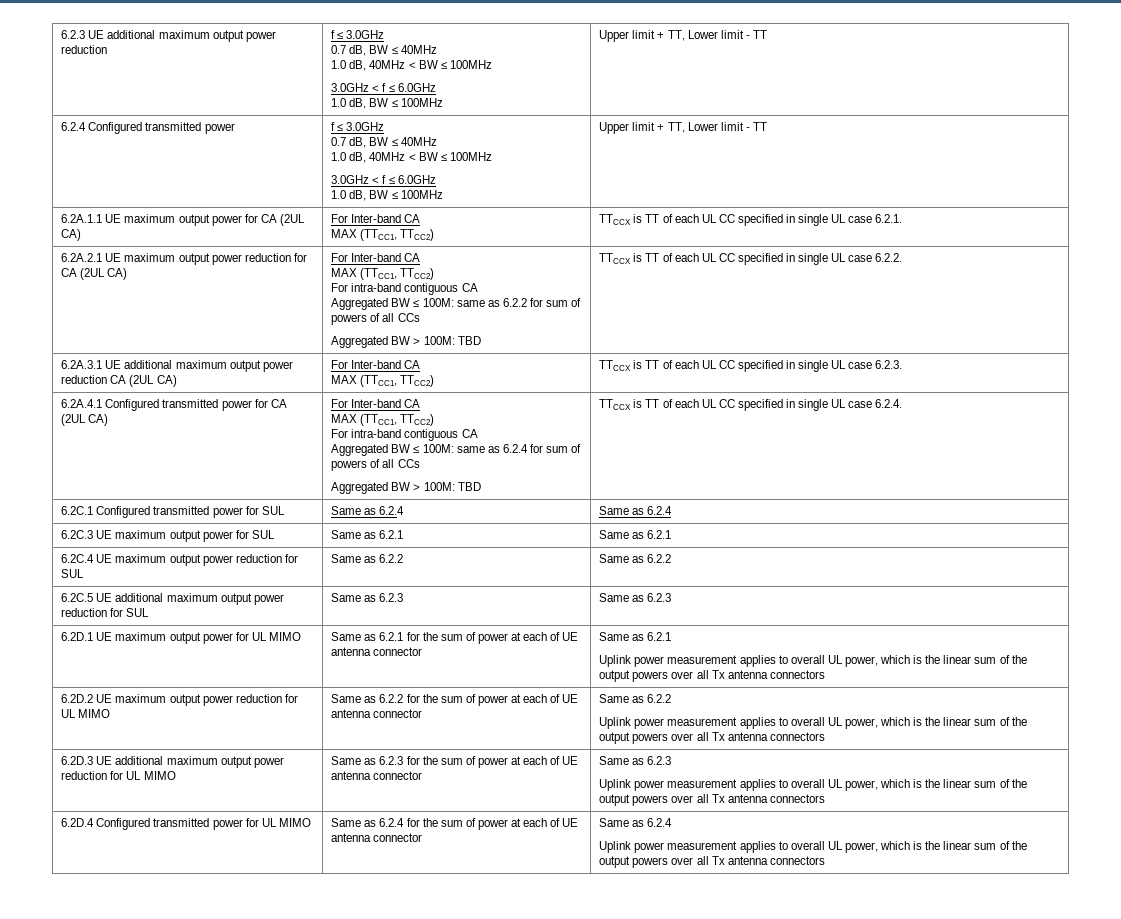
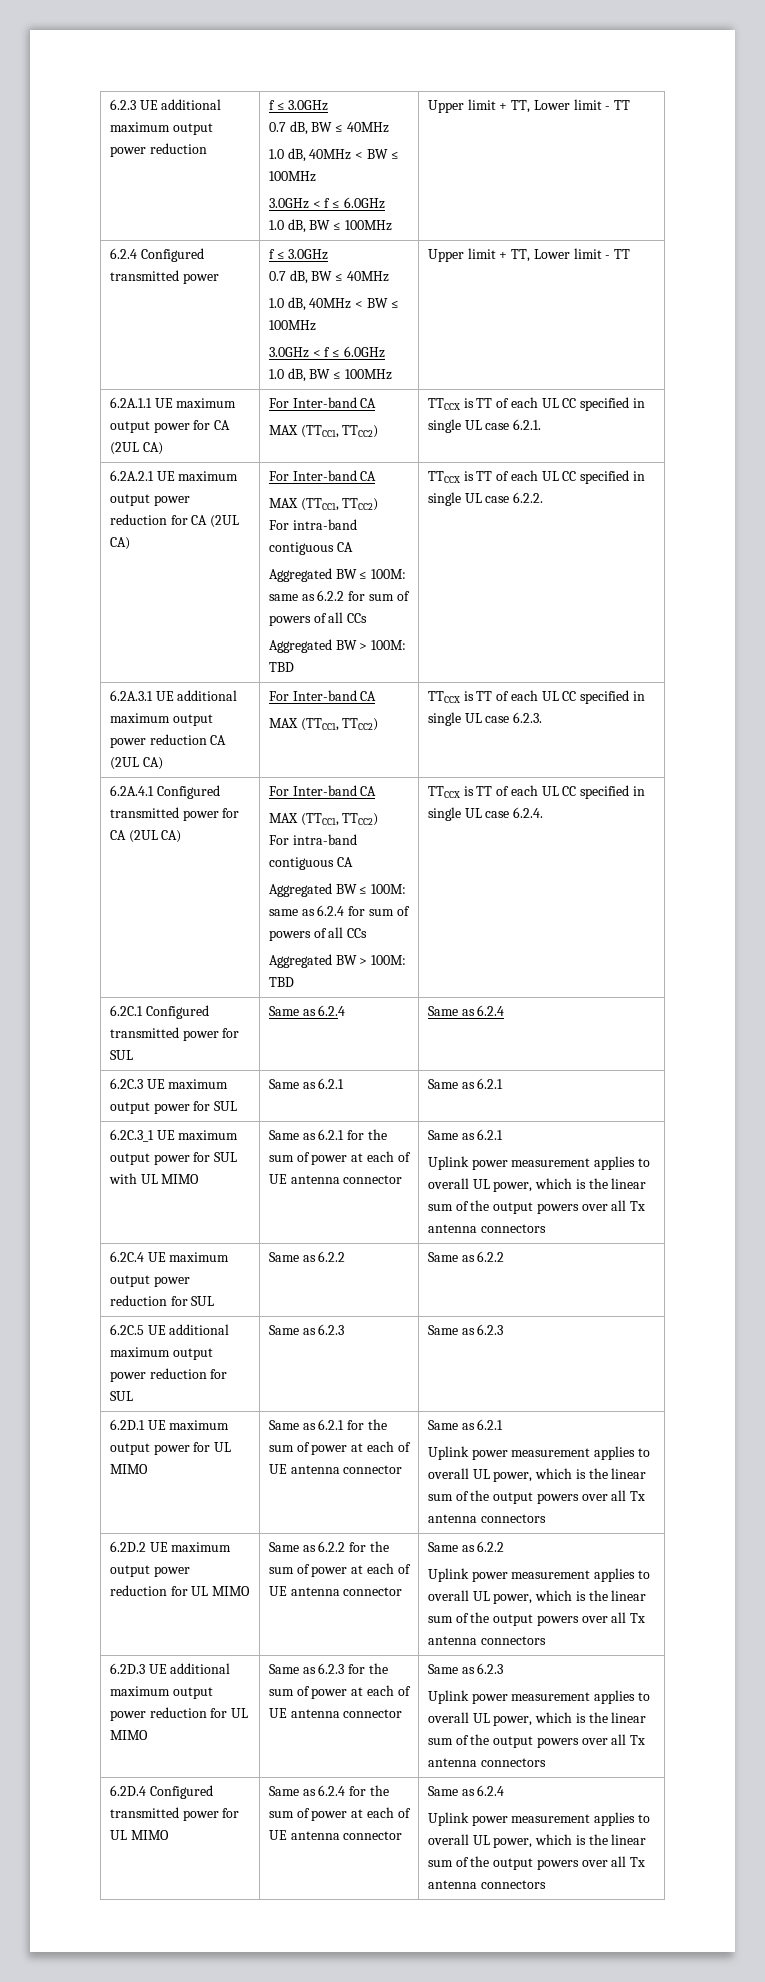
(672, 534) none -> [109,1129,239,1142] [109,1152,238,1165] [108,1173,200,1184] [268,1129,387,1140] [268,1151,411,1165] [268,1174,403,1184] [427,1129,504,1140] [427,1156,650,1170] [427,1178,647,1192] [427,1200,646,1214] [427,1224,546,1233] // 6.2C.3_1 UE maximum output power for SUL with UL MIMO | Same as 6.2.1 for the sum of power at each of UE antenna connector | Same as 6.2.1 // Uplink power measurement applies to overall UL power, which is the linear sum of the output powers over all Tx antenna connectors

